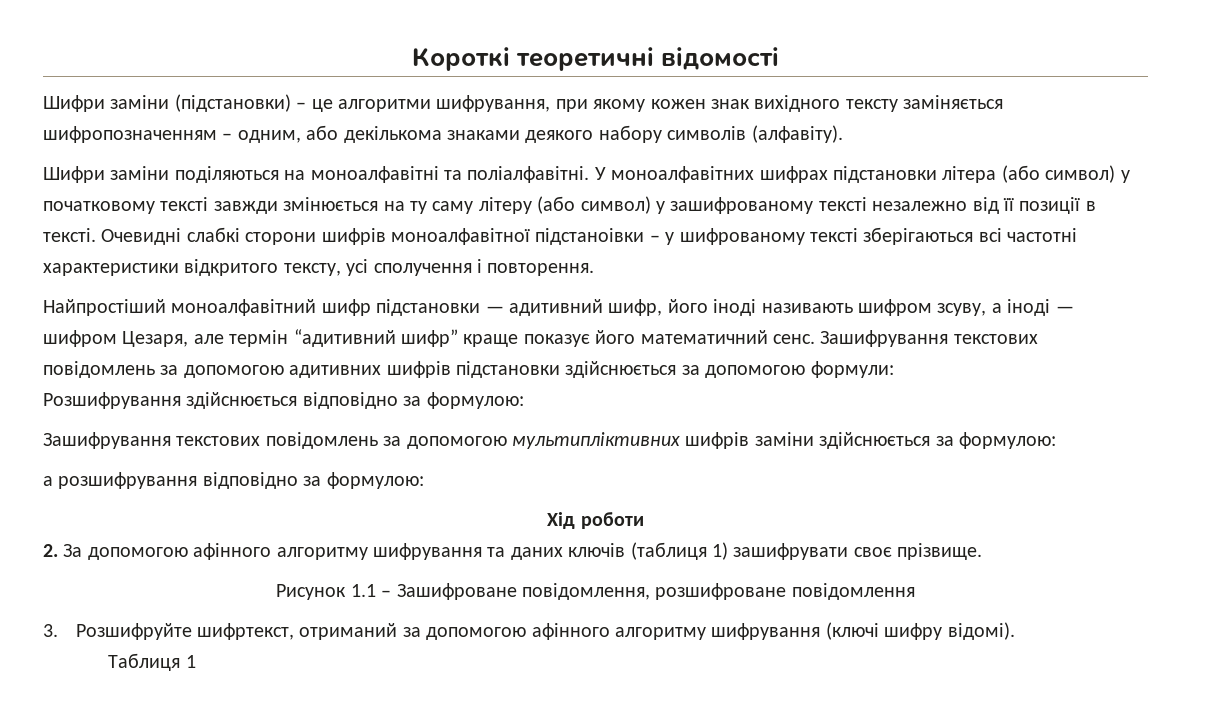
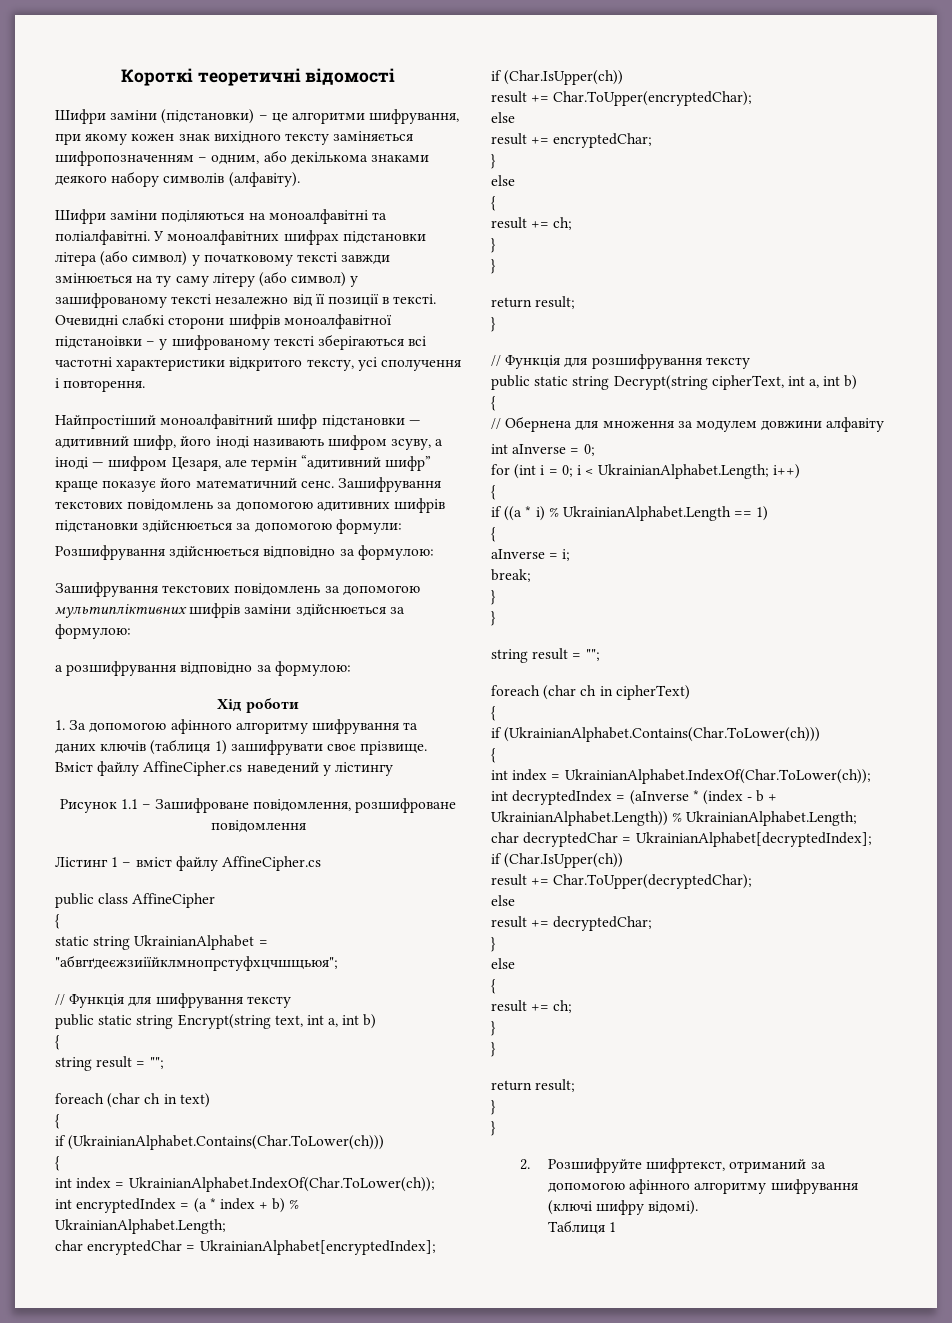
[43,544,58,557] 2. -> [55,720,65,730] 1.
(983, 551) none -> [55,761,393,776] Вміст файлу AffineCipher.cs наведений у лістингу
[43,624,58,637] 3. -> [55,856,321,871] [55,893,216,908] [55,914,60,929] [55,935,268,950] [55,955,338,971] [55,993,291,1008] [55,1014,377,1029] [55,1035,60,1050] [55,1056,164,1071] [55,1093,210,1108] [55,1114,60,1129] [55,1135,385,1150] [55,1156,60,1171] [55,1177,435,1192] [55,1198,300,1213] [55,1219,226,1234] [55,1240,436,1255] [491,70,624,85] [491,91,753,106] [491,112,515,123] [491,133,653,148] [491,154,496,169] [491,175,515,186] [491,196,496,211] [491,217,573,230] [491,238,496,253] [491,259,496,274] [491,296,576,309] [491,317,496,332] [491,354,750,369] [491,375,858,390] [491,396,496,411] [491,416,885,432] [491,444,595,456] [491,464,801,479] [491,485,496,500] [491,506,769,521] [491,527,496,542] [491,549,571,561] [491,569,531,582] [491,590,496,605] [491,611,496,626] [491,648,600,663] [491,685,690,700] [491,706,496,721] [491,727,821,742] [491,748,496,763] [491,769,871,784] [491,790,778,805] [491,811,858,826] [491,832,872,847] [491,853,624,868] [491,874,753,889] [491,895,515,906] [491,916,653,931] [491,937,496,952] [491,958,515,969] [491,979,496,994] [491,1000,573,1013] [491,1021,496,1036] [491,1042,496,1057] [491,1079,576,1092] [491,1100,496,1115] [491,1121,496,1136] [519,1159,530,1170] Лістинг 1 – вміст файлу AffineCipher.cs // public class AffineCipher // { // static string UkrainianAlphabet = "абвгґдеєжзиіїйклмнопрстуфхцчшщьюя"; // // Функція для шифрування тексту // public static string Encrypt(string text, int a, int b) // { // string result = ""; // foreach (char ch in text) // { // if (UkrainianAlphabet.Contains(Char.ToLower(ch))) // { // int index = UkrainianAlphabet.IndexOf(Char.ToLower(ch)); // int encryptedIndex = (a * index + b) % UkrainianAlphabet.Length; // char encryptedChar = UkrainianAlphabet[encryptedIndex]; // if (Char.IsUpper(ch)) // result += Char.ToUpper(encryptedChar); // else // result += encryptedChar; // } // else // { // result += ch; // } // } // return result; // } // // Функція для розшифрування тексту // public static string Decrypt(string cipherText, int a, int b) // { // // Обернена для множення за модулем довжини алфавіту // int aInverse = 0; // for (int i = 0; i < UkrainianAlphabet.Length; i++) // { // if ((a * i) % UkrainianAlphabet.Length == 1) // { // aInverse = i; // break; // } // } // string result = ""; // foreach (char ch in cipherText) // { // if (UkrainianAlphabet.Contains(Char.ToLower(ch))) // { // int index = UkrainianAlphabet.IndexOf(Char.ToLower(ch)); // int decryptedIndex = (aInverse * (index - b + UkrainianAlphabet.Length)) % UkrainianAlphabet.Length; // char decryptedChar = UkrainianAlphabet[decryptedIndex]; // if (Char.IsUpper(ch)) // result += Char.ToUpper(decryptedChar); // else // result += decryptedChar; // } // else // { // result += ch; // } // } // return result; // } // } // 2.

